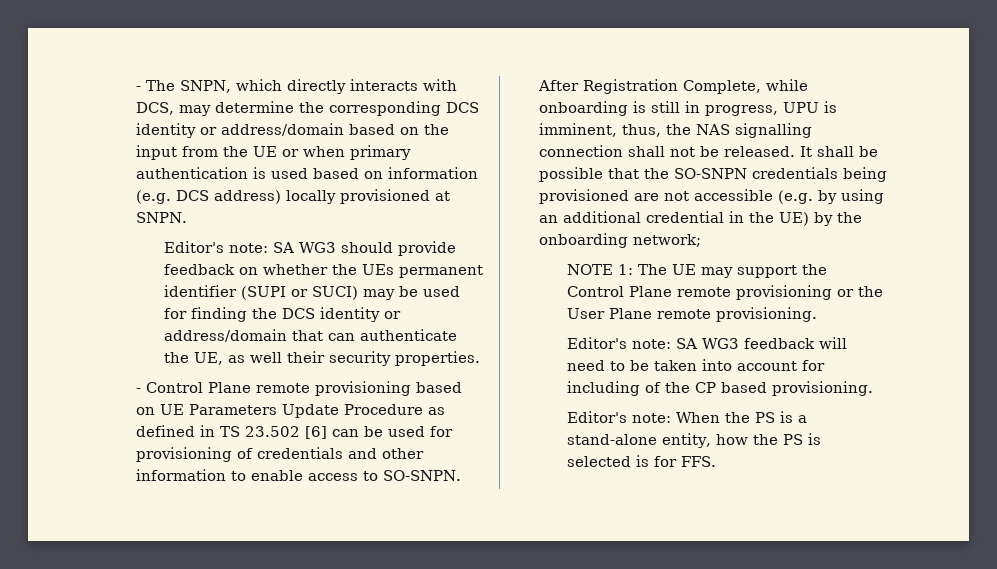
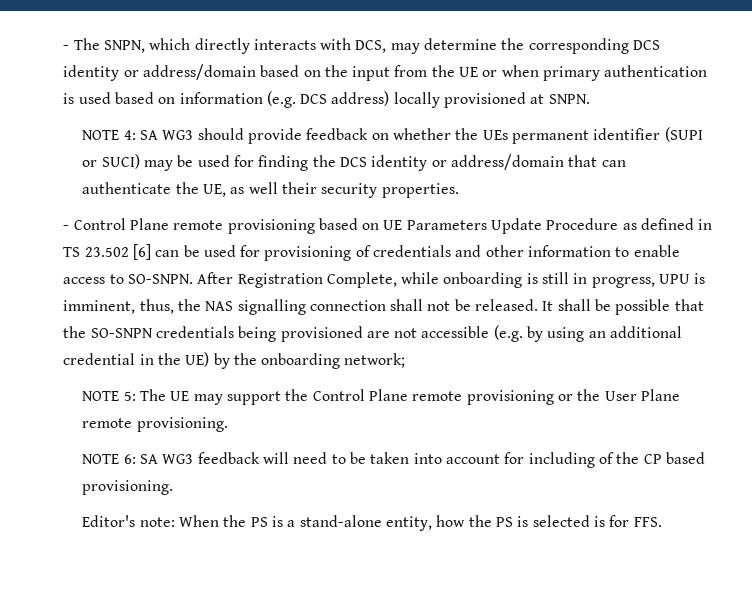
[164,241,269,253] Editor's note: -> [82,130,136,140] NOTE 4:
[618,264,634,275] 1: -> [123,391,136,401] 5:
[567,337,672,349] Editor's note: -> [82,454,136,464] NOTE 6:

